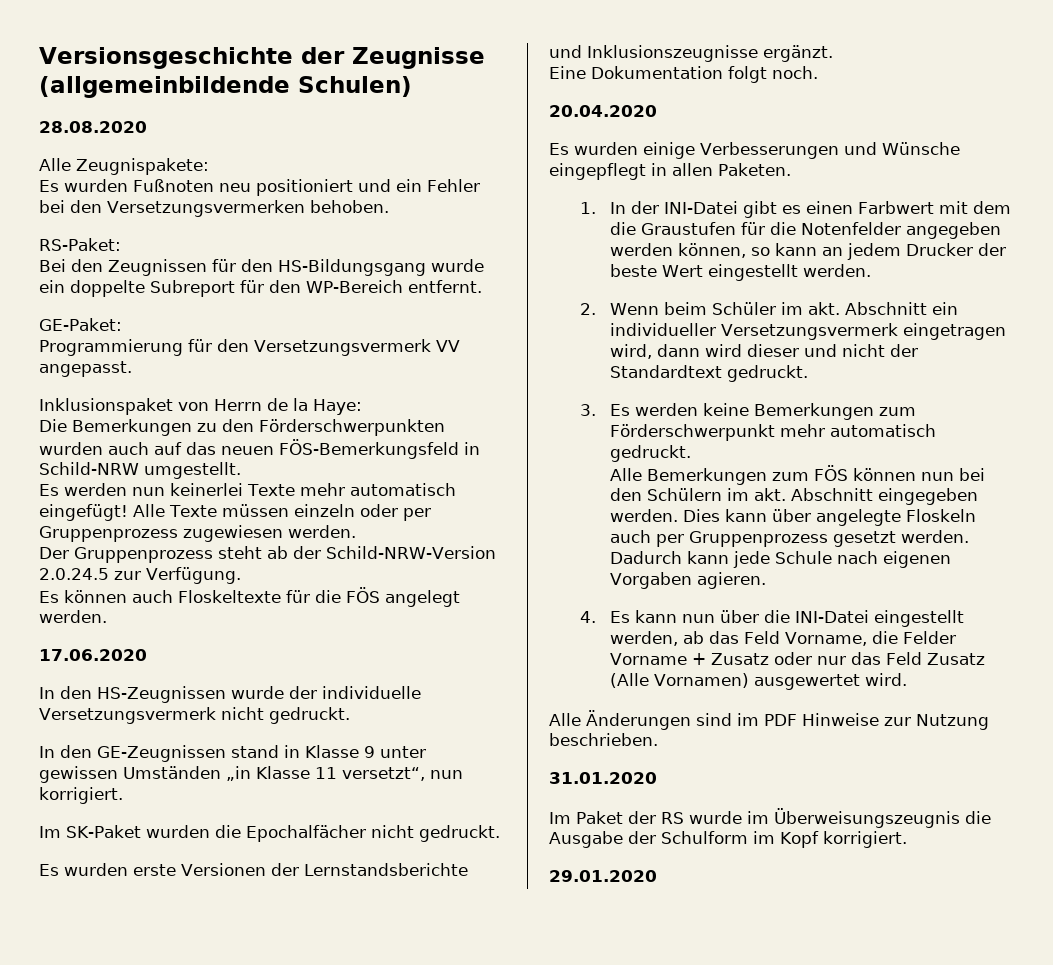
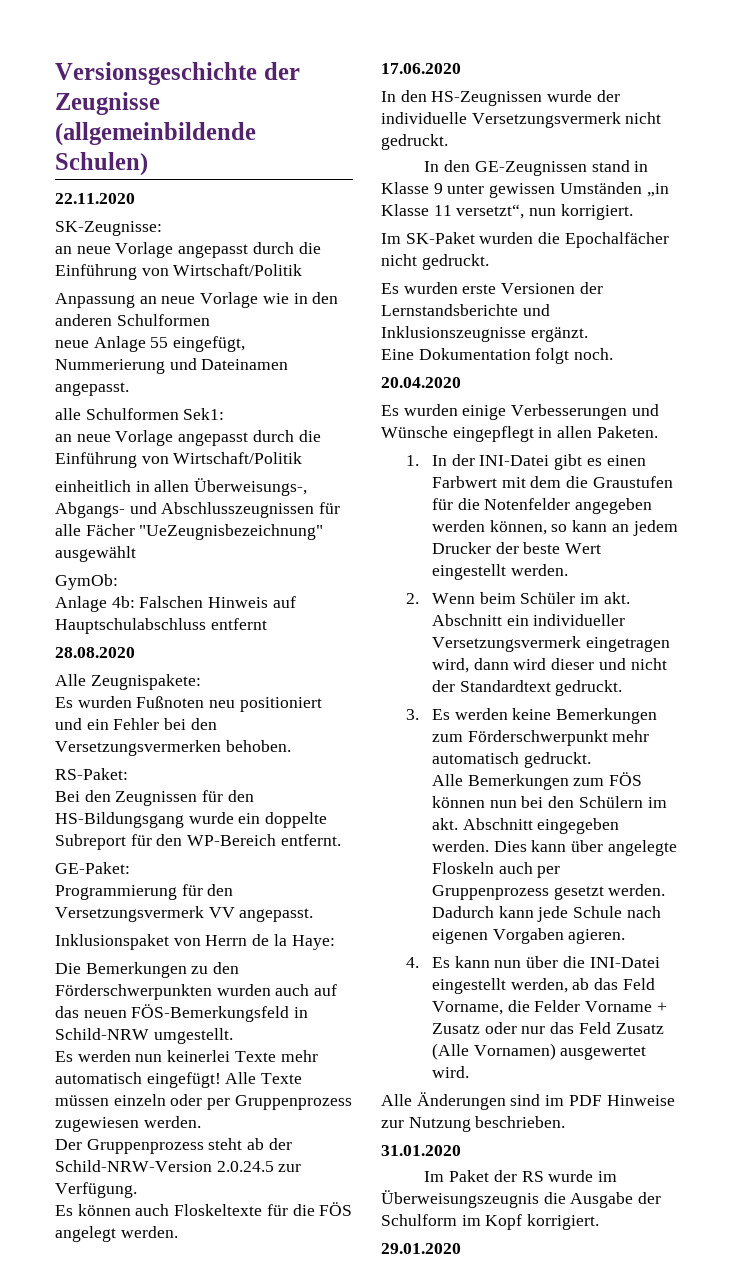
(412, 86) none -> [55,193,135,204] [55,221,162,236] [55,242,321,258] [55,264,303,280] [55,292,339,308] [55,314,210,326] [55,336,246,352] [55,358,289,374] [55,382,129,396] [55,408,225,420] [55,430,321,446] [55,452,303,468] [55,478,308,496] [55,502,341,518] [55,524,324,540] [55,546,136,562] [55,574,118,590] [55,596,296,612] [55,618,267,634] // 22.11.2020 // SK-Zeugnisse: // an neue Vorlage angepasst durch die Einführung von Wirtschaft/Politik // Anpassung an neue Vorlage wie in den anderen Schulformen // neue Anlage 55 eingefügt, Nummerierung und Dateinamen angepasst. // alle Schulformen Sek1: // an neue Vorlage angepasst durch die Einführung von Wirtschaft/Politik // einheitlich in allen Überweisungs-, Abgangs- und Abschlusszeugnissen für alle Fächer "UeZeugnisbezeichnung" ausgewählt // GymOb: // Anlage 4b: Falschen Hinweis auf Hauptschulabschluss entfernt

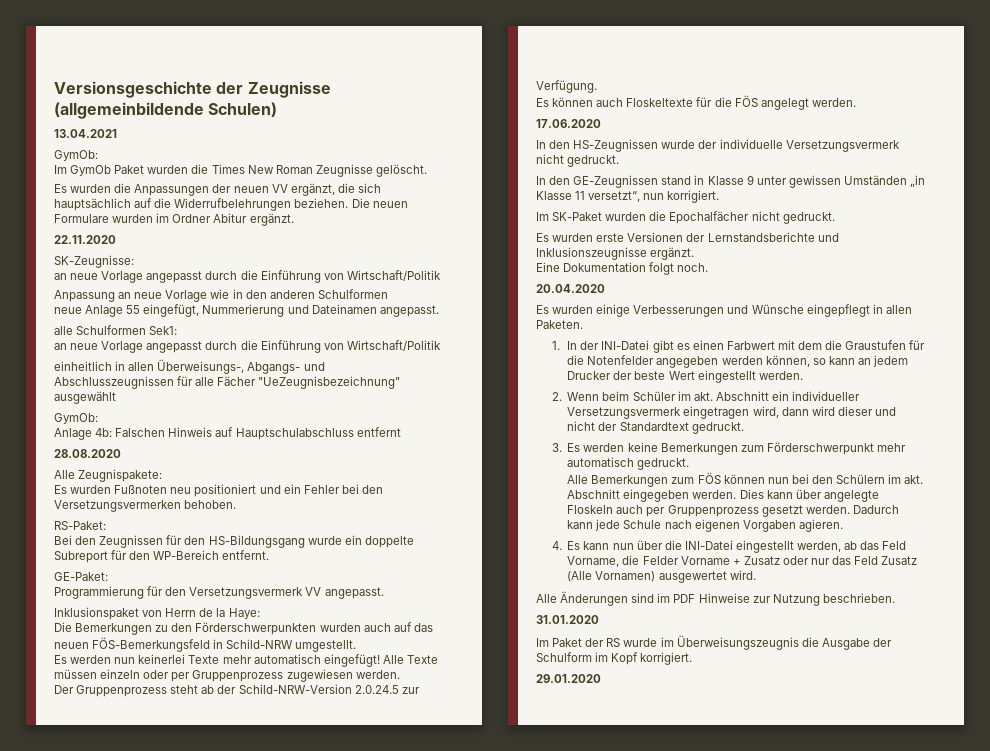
(148, 164) none -> [54,129,117,138] [54,150,98,161] [54,164,427,177] [54,183,381,196] [54,198,408,211] [54,213,294,226] // 13.04.2021 // GymOb: // Im GymOb Paket wurden die Times New Roman Zeugnisse gelöscht. // Es wurden die Anpassungen der neuen VV ergänzt, die sich hauptsächlich auf die Widerrufbelehrungen beziehen. Die neuen Formulare wurden im Ordner Abitur ergänzt.

